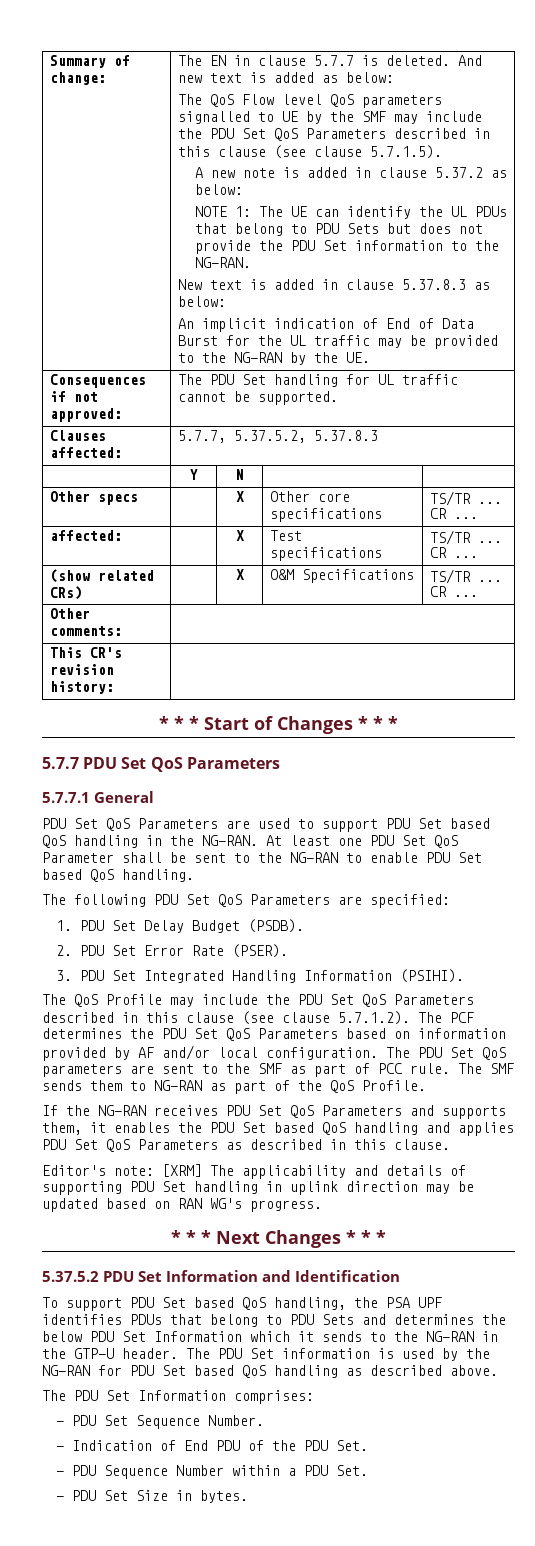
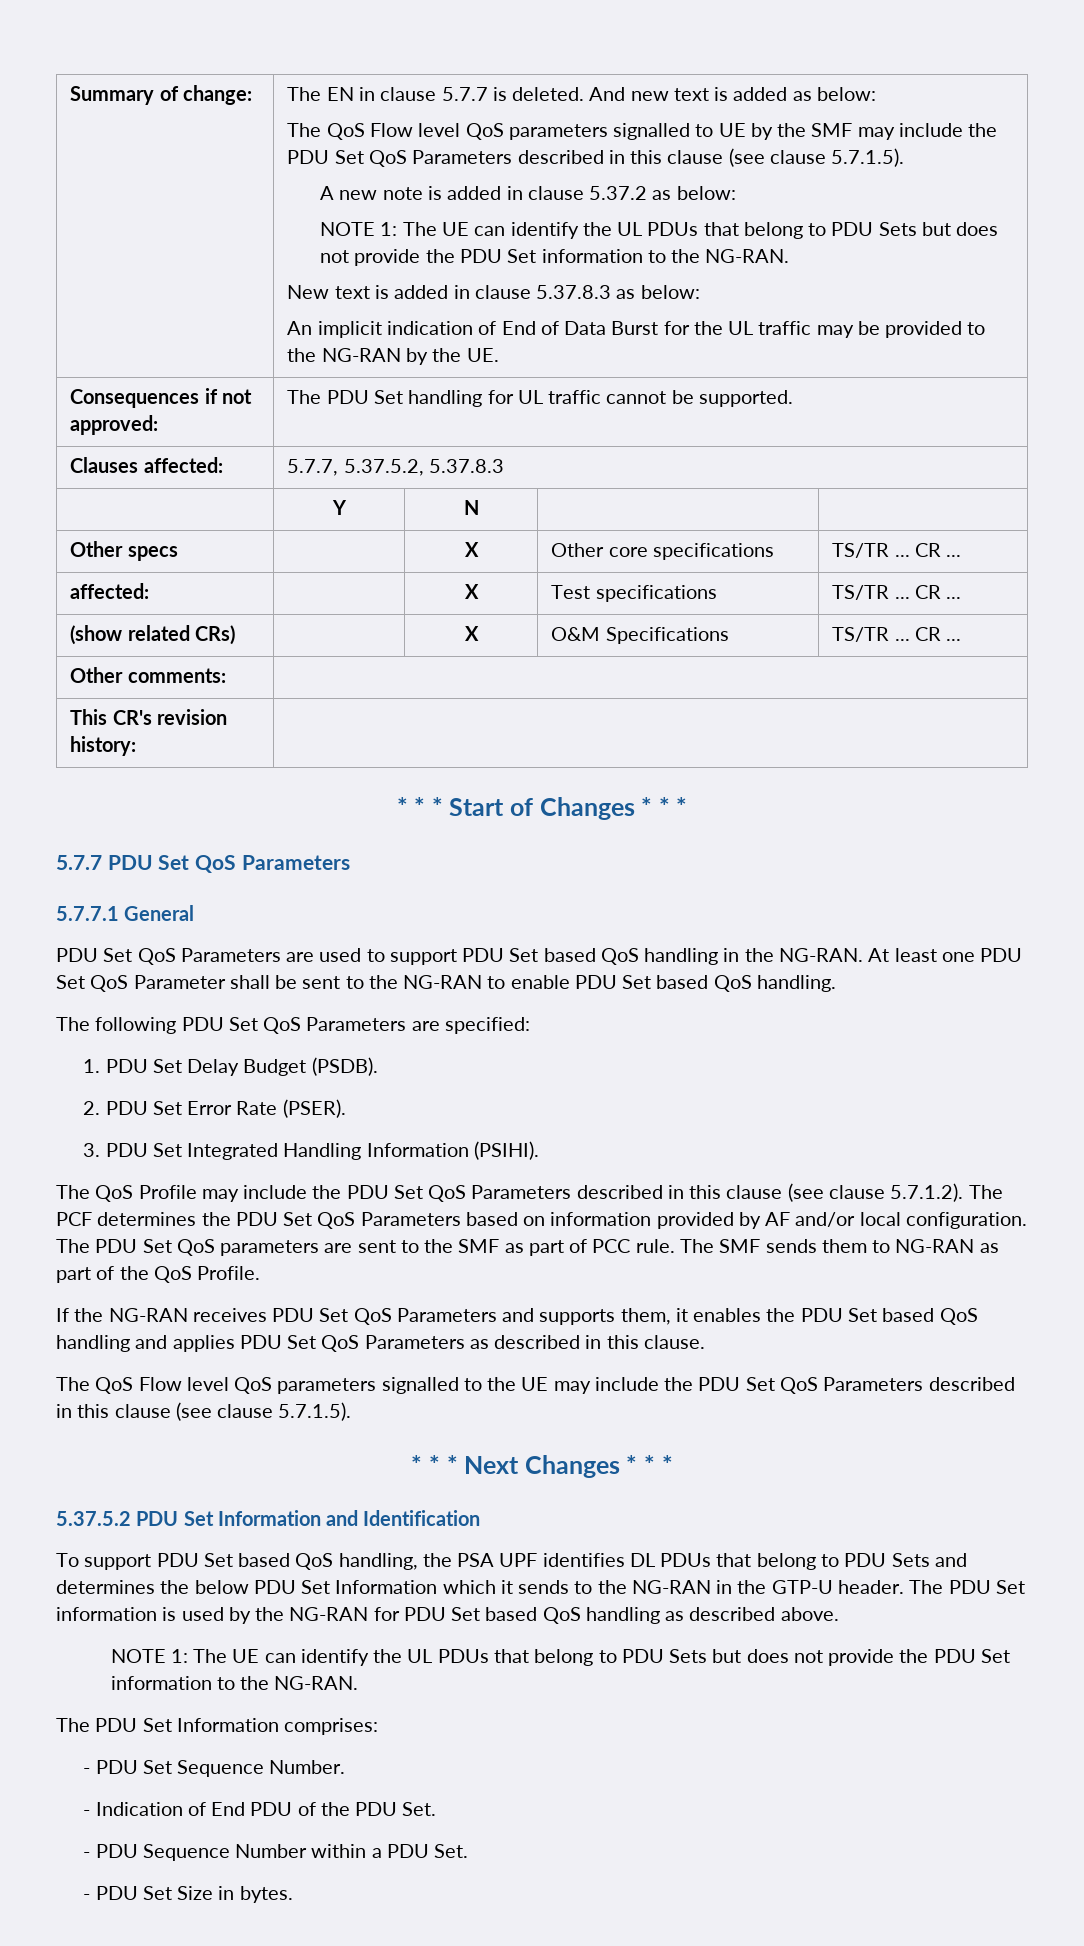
[42,1164,466,1179] [42,1181,474,1195] [42,1198,322,1212] Editor's note: [XRM] The applicability and details of supporting PDU Set handling in uplink direction may be updated based on RAN WG's progress. -> [56,1377,1015,1394] [56,1402,352,1421] The QoS Flow level QoS parameters signalled to the UE may include the PDU Set QoS Parameters described in this clause (see clause 5.7.1.5).
(122, 1319) none -> [629,1553,655,1567] DL
(498, 1370) none -> [110,1649,1010,1666] [110,1676,359,1690] // NOTE 1: The UE can identify the UL PDUs that belong to PDU Sets but does not provide the PDU Set information to the NG-RAN.

